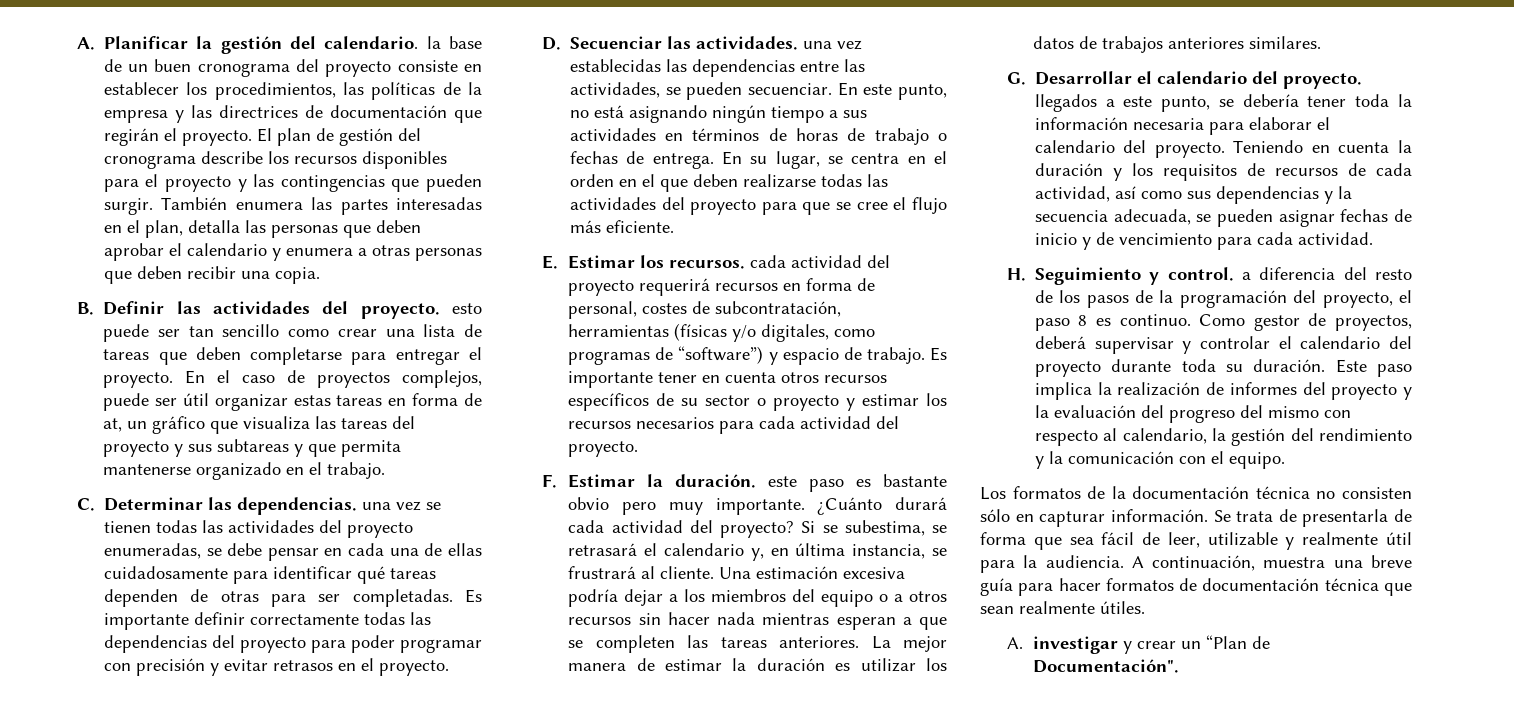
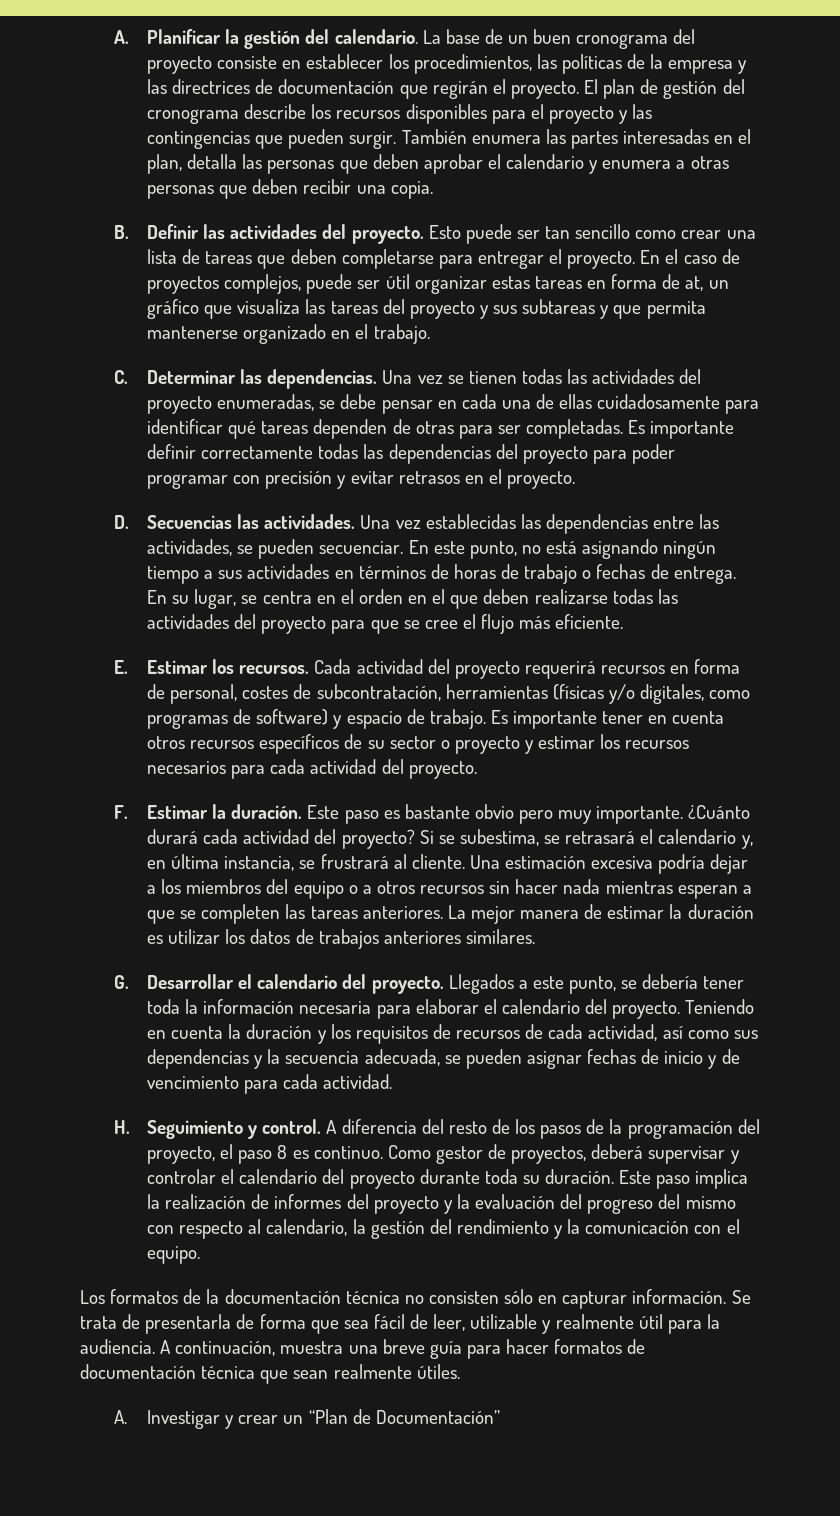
[426,36,441,49] la -> [422,30,441,44] La
[451,303,482,314] esto -> [428,225,461,239] Esto
[361,502,391,510] una -> [382,370,413,384] Una
[569,36,662,49] Secuenciar -> [147,515,233,529] Secuencias
[802,41,832,49] una -> [360,515,391,529] Una
[750,255,787,268] cada -> [314,659,352,674] Cada
[678,346,764,364] “software”) -> [256,709,329,725] software)
[768,476,798,487] este -> [307,805,340,819] Este
[1034,94,1097,112] llegados -> [448,974,514,994] Llegados
[1241,272,1251,280] a -> [326,1120,338,1134] A
[1033,636,1119,654] investigar -> [147,1410,221,1429] Investigar
[1033,659,1180,673] Documentación". -> [375,1410,500,1424] Documentación”

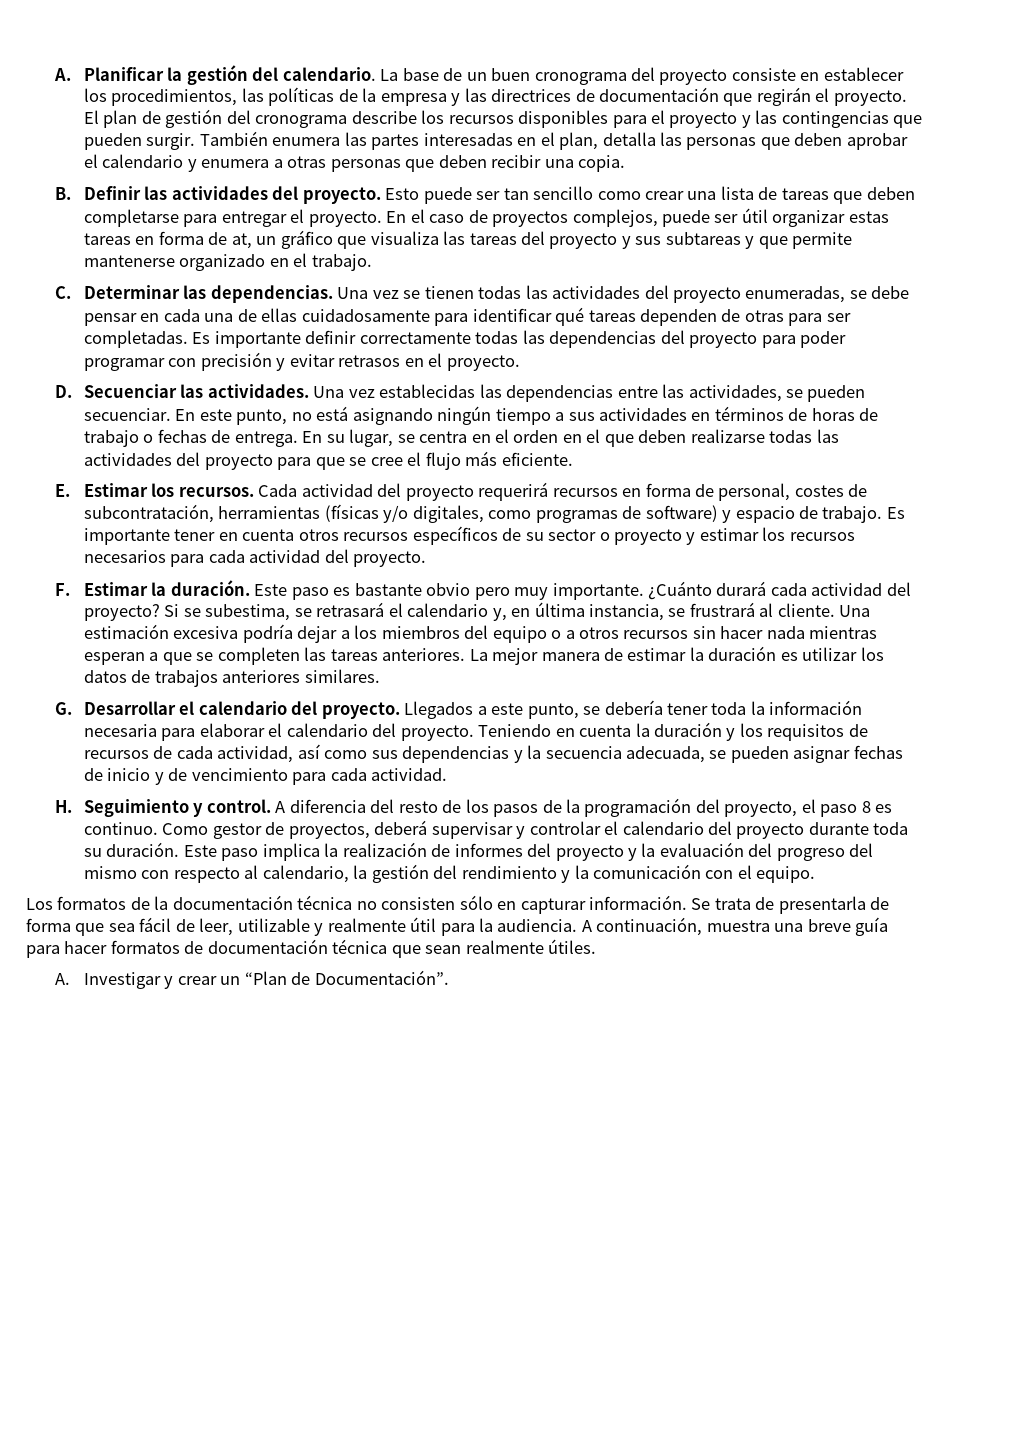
[646,301,706,319] permita -> [792,232,853,249] permite
[147,515,233,529] Secuencias -> [83,384,177,398] Secuenciar
[375,1410,500,1424] Documentación” -> [314,970,449,985] Documentación”.

